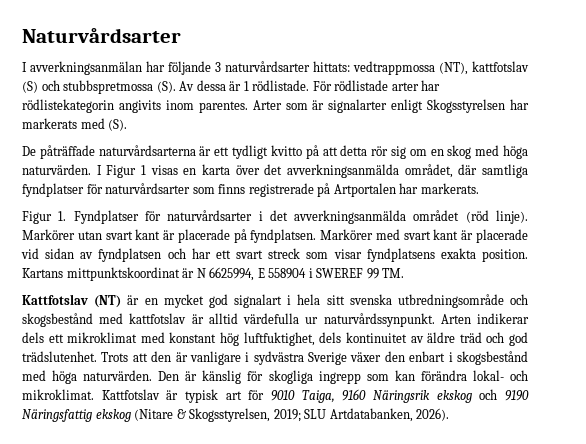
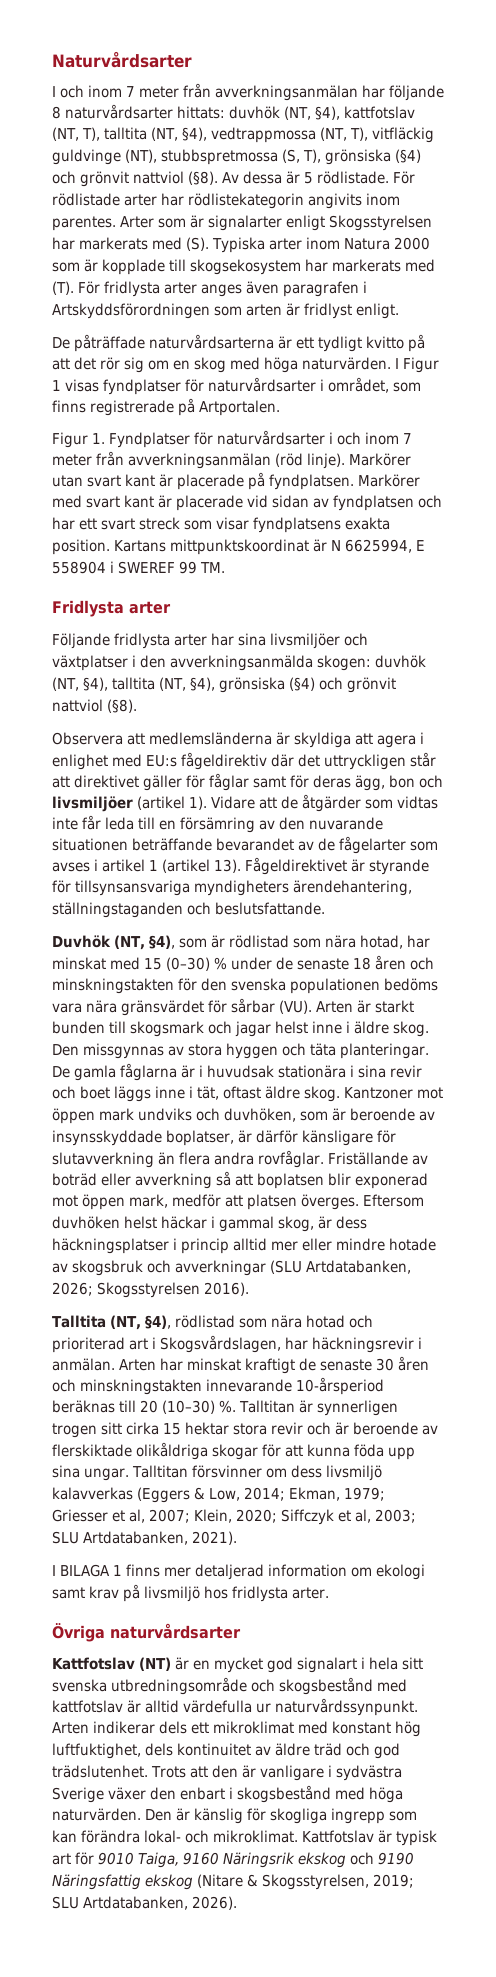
(27, 67) none -> [60,83,211,98] och inom 7 meter från
[215,62,221,72] 3 -> [52,106,61,119] 8
[353,61,529,75] [22,80,176,94] vedtrappmossa (NT), kattfotslav (S) och stubbspretmossa (S). -> [229,106,415,120] [52,127,434,143] [52,149,421,165] [52,171,218,187] duvhök (NT, §4), kattfotslav (NT, T), talltita (NT, §4), vedtrappmossa (NT, T), vitfläckig guldvinge (NT), stubbspretmossa (S, T), grönsiska (§4) och grönvit nattviol (§8).
[243,81,249,91] 1 -> [304,172,313,184] 5
(128, 125) none -> [212,237,430,253] [52,259,435,275] [52,281,367,297] [52,303,399,319] Typiska arter inom Natura 2000 som är kopplade till skogsekosystem har markerats med (T). För fridlysta arter anges även paragrafen i Artskyddsförordningen som arten är fridlyst enligt.
[340,145,368,156] detta -> [74,357,96,370] det
[183,164,528,178] en karta över det avverkningsanmälda området, där samtliga -> (99, 385) none
(191, 188) none -> [320,377,389,393] i området,
[333,183,479,197] Artportalen har markerats. -> [199,400,280,416] Artportalen.
[269,210,460,224] det avverkningsanmälda området -> [336,432,412,445] [52,451,271,469] och inom 7 meter från avverkningsanmälan
(405, 273) none -> [52,600,171,617] [52,633,368,649] [52,655,426,671] [52,677,396,693] [52,699,137,713] [52,732,424,748] [52,752,436,770] [52,773,443,791] [52,794,438,812] [52,815,383,833] [52,836,438,854] [52,857,429,875] [52,880,412,896] [52,902,325,918] [52,935,430,950] [52,955,434,971] [52,978,438,994] [52,998,414,1016] [52,1021,429,1037] [52,1043,429,1059] [52,1063,422,1081] [52,1086,443,1102] [52,1108,435,1124] [52,1130,396,1146] [52,1150,428,1168] [52,1171,428,1189] [52,1194,424,1210] [52,1216,367,1232] [52,1238,436,1254] [52,1260,411,1276] [52,1282,249,1298] [52,1315,373,1330] [52,1335,422,1353] [52,1356,429,1374] [52,1377,384,1395] [52,1400,398,1416] [52,1422,438,1438] [52,1442,415,1460] [52,1465,382,1481] [52,1487,385,1503] [52,1509,416,1525] [52,1531,237,1545] [52,1564,425,1580] [52,1584,329,1602] [52,1623,241,1642] // Fridlysta arter // Följande fridlysta arter har sina livsmiljöer och växtplatser i den avverkningsanmälda skogen: duvhök (NT, §4), talltita (NT, §4), grönsiska (§4) och grönvit nattviol (§8). // Observera att medlemsländerna är skyldiga att agera i enlighet med EU:s fågeldirektiv där det uttryckligen står att direktivet gäller för fåglar samt för deras ägg, bon och livsmiljöer (artikel 1). Vidare att de åtgärder som vidtas inte får leda till en försämring av den nuvarande situationen beträffande bevarandet av de fågelarter som avses i artikel 1 (artikel 13). Fågeldirektivet är styrande för tillsynsansvariga myndigheters ärendehantering, ställningstaganden och beslutsfattande. // Duvhök (NT, §4), som är rödlistad som nära hotad, har minskat med 15 (0–30) % under de senaste 18 åren och minskningstakten för den svenska populationen bedöms vara nära gränsvärdet för sårbar (VU). Arten är starkt bunden till skogsmark och jagar helst inne i äldre skog. Den missgynnas av stora hyggen och täta planteringar. De gamla fåglarna är i huvudsak stationära i sina revir och boet läggs inne i tät, oftast äldre skog. Kantzoner mot öppen mark undviks och duvhöken, som är beroende av insynsskyddade boplatser, är därför känsligare för slutavverkning än flera andra rovfåglar. Friställande av boträd eller avverkning så att boplatsen blir exponerad mot öppen mark, medför att platsen överges. Eftersom duvhöken helst häckar i gammal skog, är dess häckningsplatser i princip alltid mer eller mindre hotade av skogsbruk och avverkningar (SLU Artdatabanken, 2026; Skogsstyrelsen 2016). // Talltita (NT, §4), rödlistad som nära hotad och prioriterad art i Skogsvårdslagen, har häckningsrevir i anmälan. Arten har minskat kraftigt de senaste 30 åren och minskningstakten innevarande 10-årsperiod beräknas till 20 (10–30) %. Talltitan är synnerligen trogen sitt cirka 15 hektar stora revir och är beroende av flerskiktade olikåldriga skogar för att kunna föda upp sina ungar. Talltitan försvinner om dess livsmiljö kalavverkas (Eggers & Low, 2014; Ekman, 1979; Griesser et al, 2007; Klein, 2020; Siffczyk et al, 2003; SLU Artdatabanken, 2021). // I BILAGA 1 finns mer detaljerad information om ekologi samt krav på livsmiljö hos fridlysta arter. // Övriga naturvårdsarter

